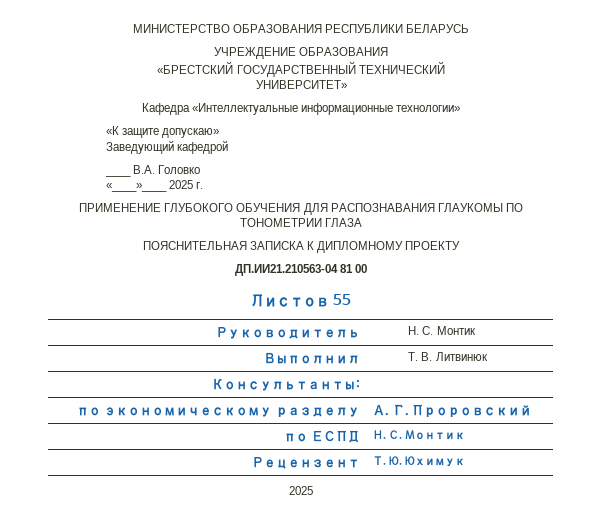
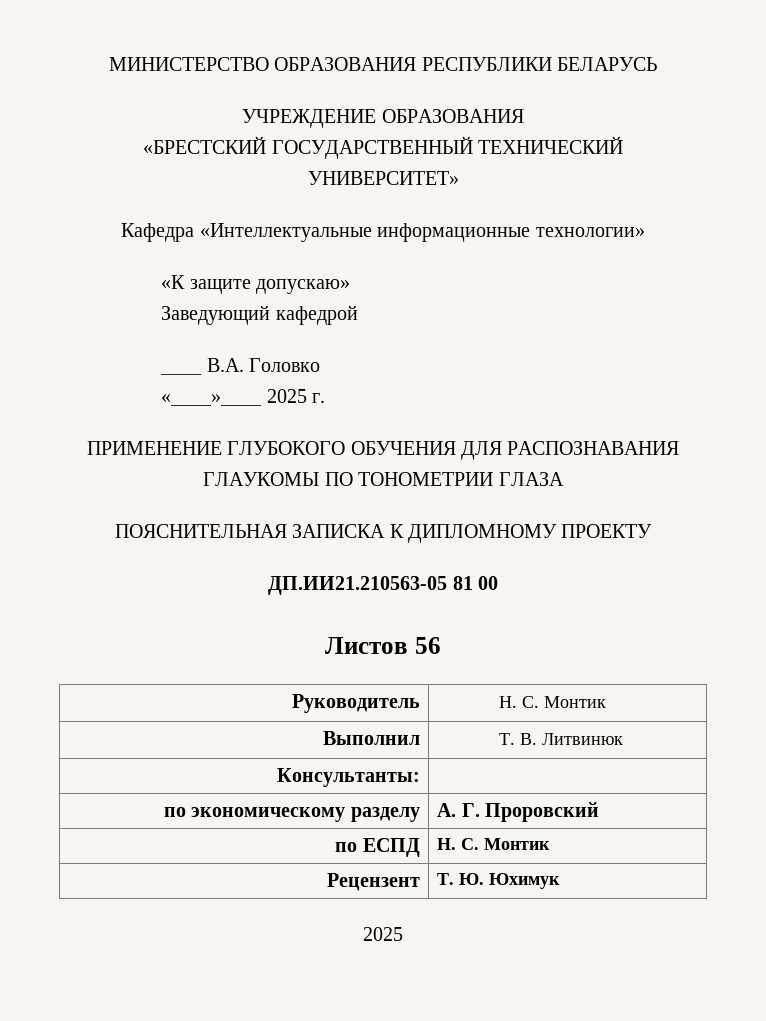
[234,264,338,276] ДП.ИИ21.210563-04 -> [268,576,448,595] ДП.ИИ21.210563-05
[333,294,352,305] 55 -> [414,637,441,654] 56

